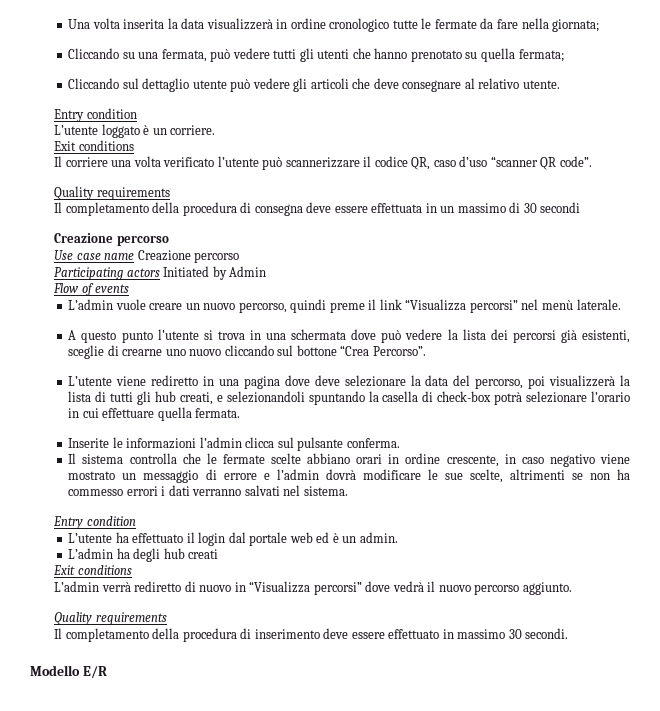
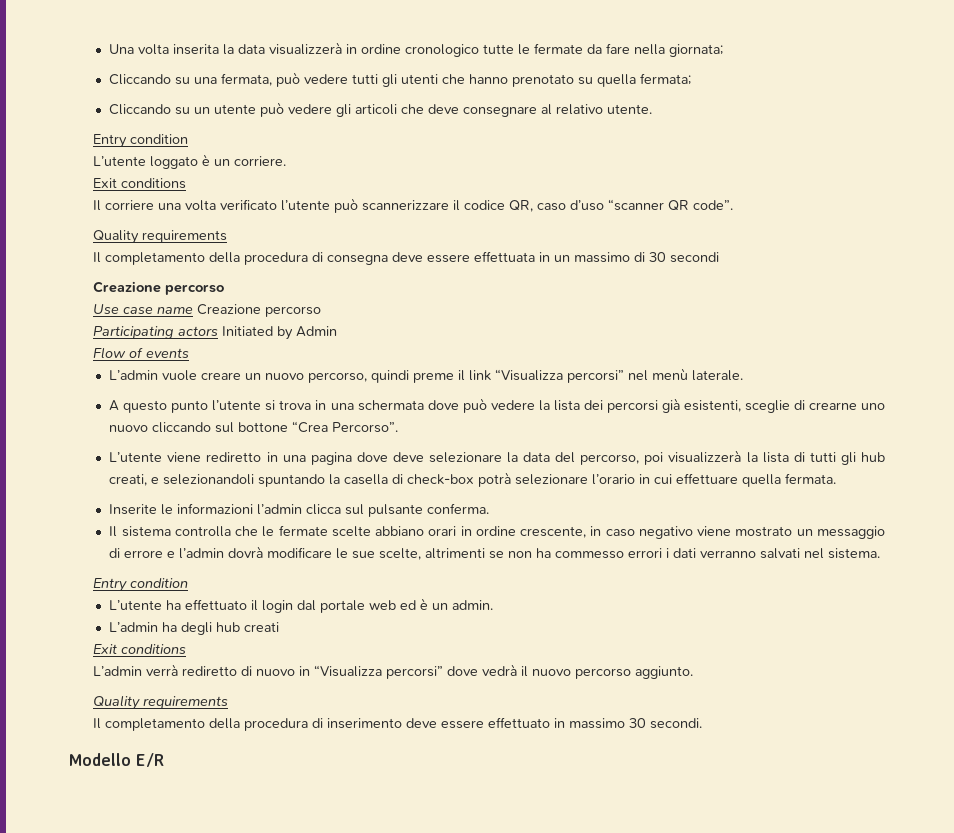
[122,78,190,92] sul dettaglio -> [175,107,211,115] su un

